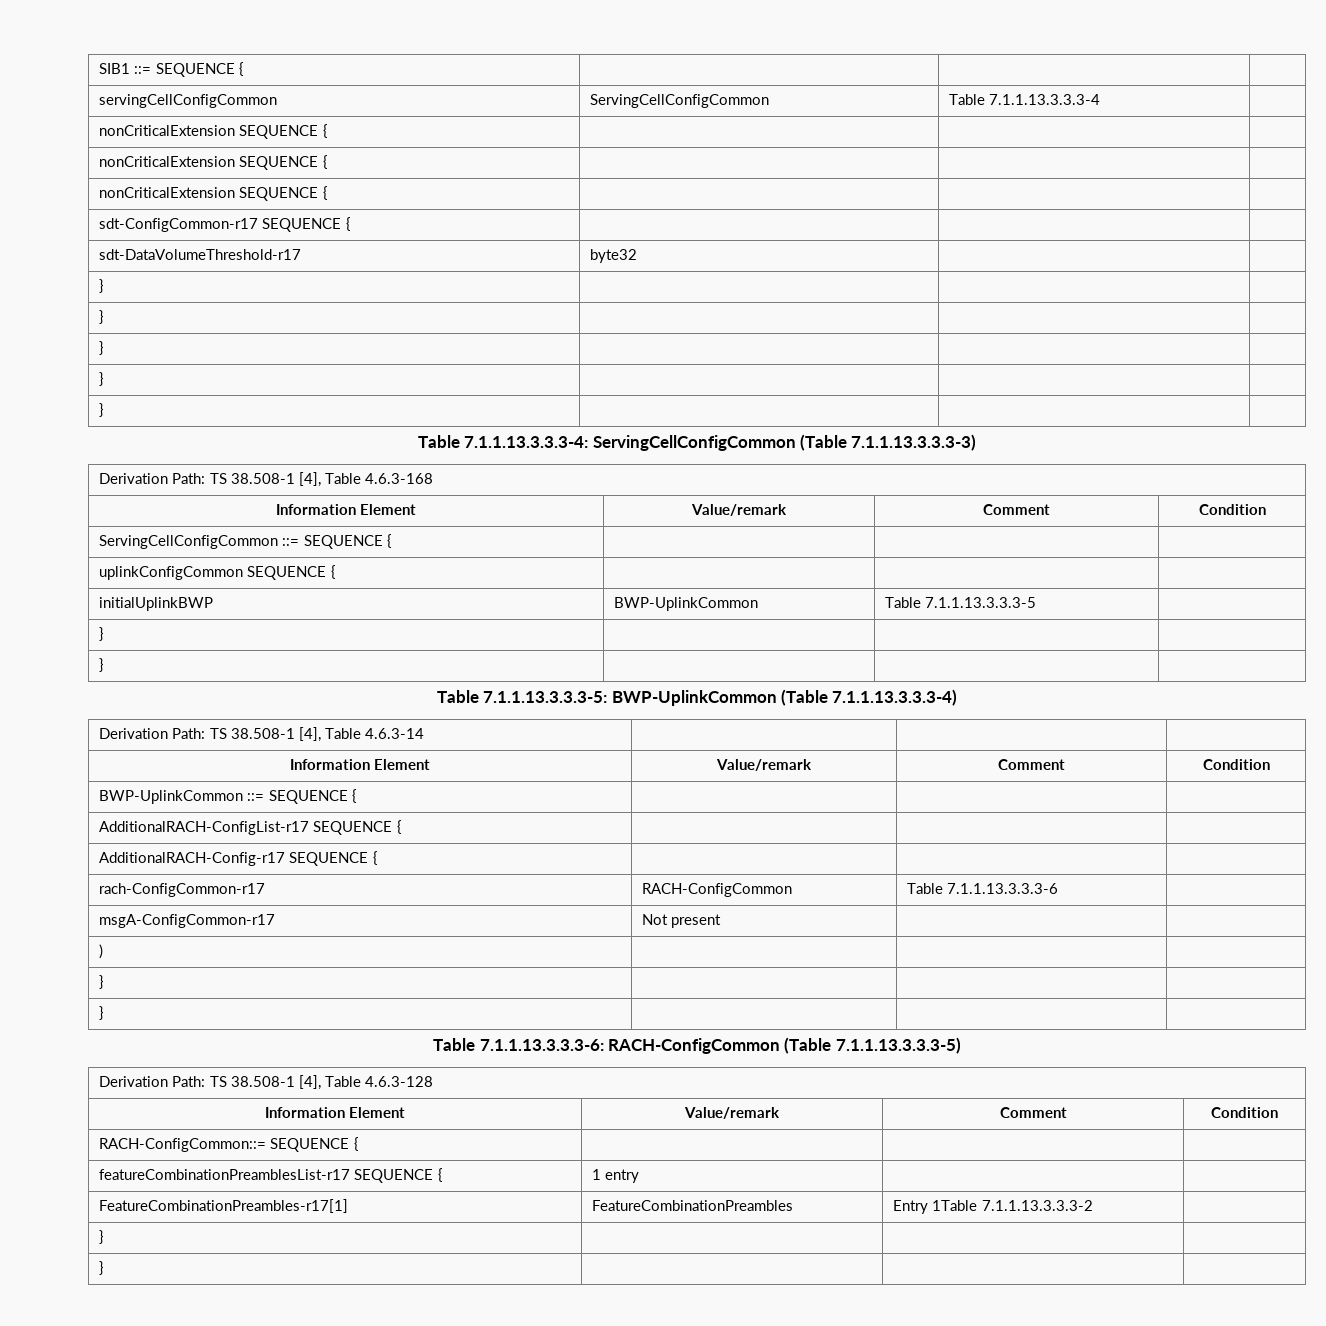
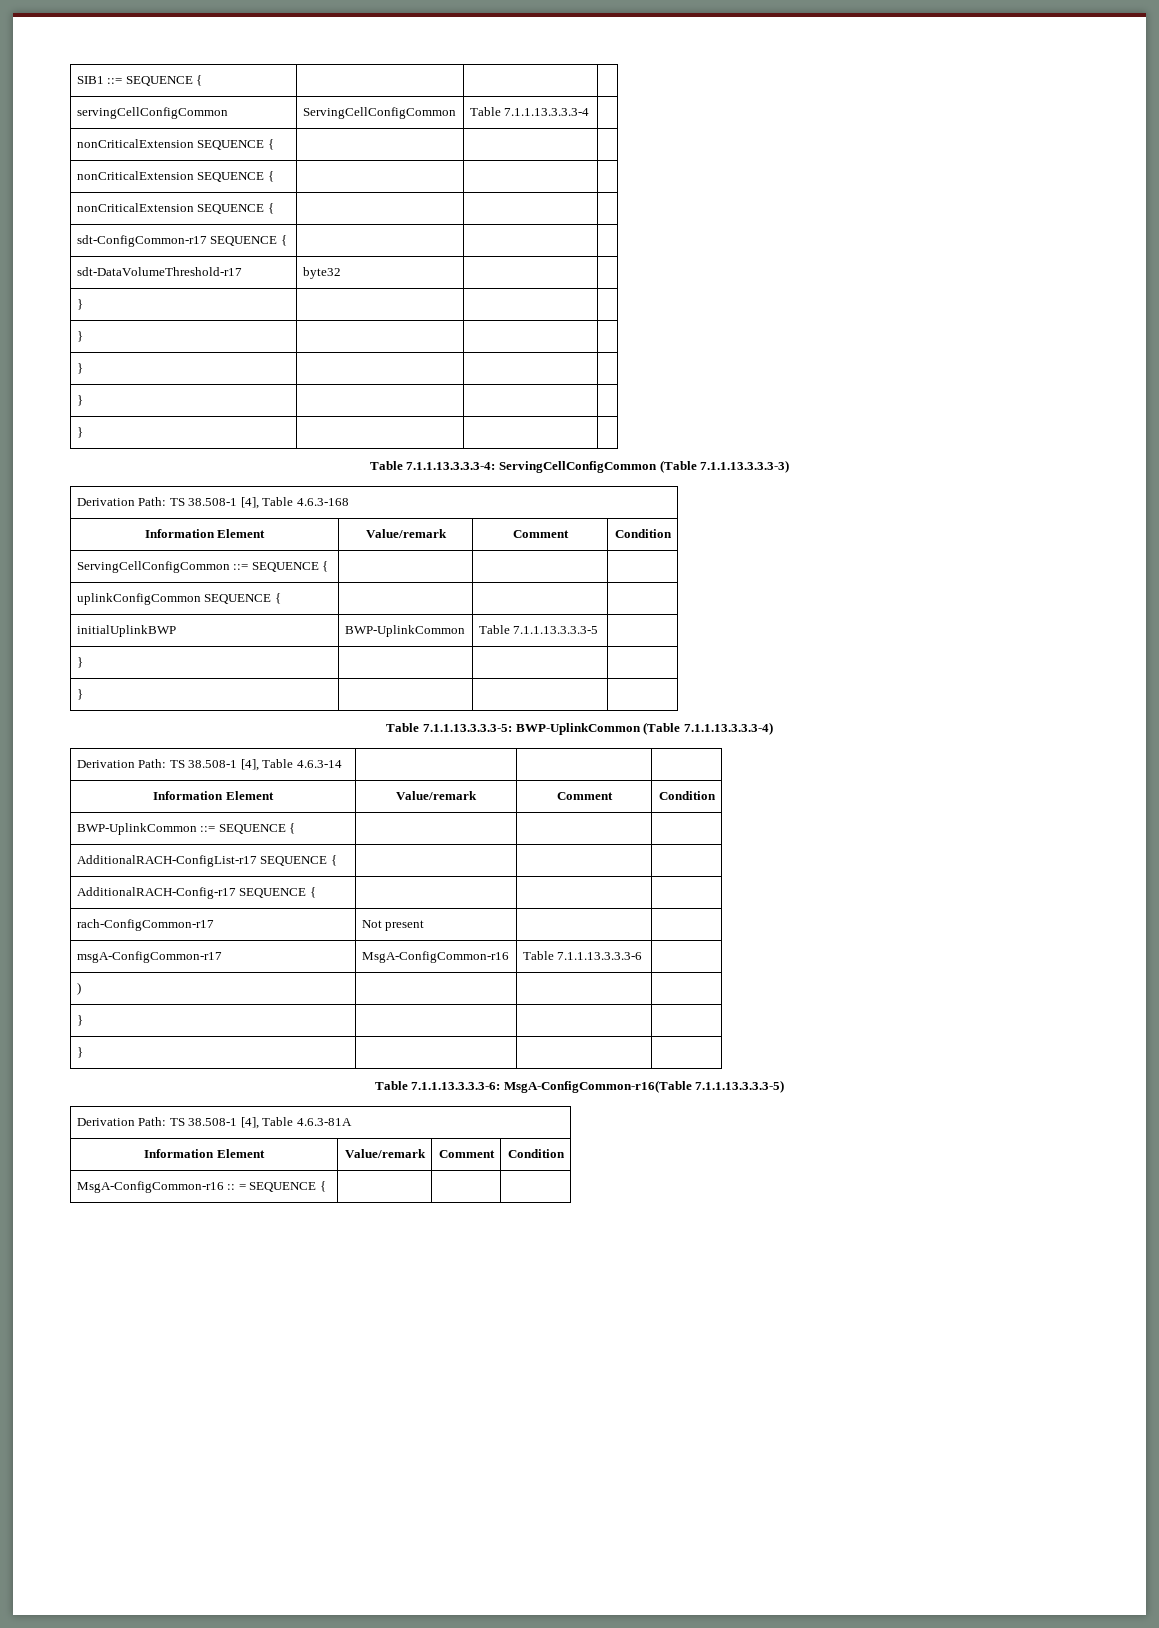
[642,883,793,897] [907,883,1059,894] [99,914,276,928] [642,914,722,928] RACH-ConfigCommon | Table 7.1.1.13.3.3.3-6 | // msgA-ConfigCommon-r17 | Not present | -> [361,920,425,931] [76,951,222,963] [361,951,509,963] [522,951,643,960] Not present | | // msgA-ConfigCommon-r17 | MsgA-ConfigCommon-r16 | Table 7.1.1.13.3.3.3-6
[608,1037,832,1054] RACH-ConfigCommon (Table -> [503,1080,692,1093] MsgA-ConfigCommon-r16(Table
[364,1076,433,1087] [264,1107,406,1118] [684,1107,781,1119] [999,1107,1067,1118] [1211,1107,1278,1118] [99,1137,359,1152] [99,1168,443,1183] [592,1169,640,1183] [99,1199,349,1213] [592,1200,794,1211] [893,1200,1093,1214] [99,1230,105,1244] [99,1261,105,1275] 4.6.3-128 // Information Element | Value/remark | Comment | Condition // RACH-ConfigCommon::= SEQUENCE { | | | // featureCombinationPreamblesList-r17 SEQUENCE { | 1 entry | | // FeatureCombinationPreambles-r17[1] | FeatureCombinationPreambles | Entry 1Table 7.1.1.13.3.3.3-2 | // } | | | // } | | | -> [296,1118,352,1126] [144,1149,265,1158] [344,1149,426,1158] [438,1150,495,1158] [507,1149,565,1158] [76,1181,326,1193] 4.6.3-81A // Information Element | Value/remark | Comment | Condition // MsgA-ConfigCommon-r16 :: = SEQUENCE { | | |

